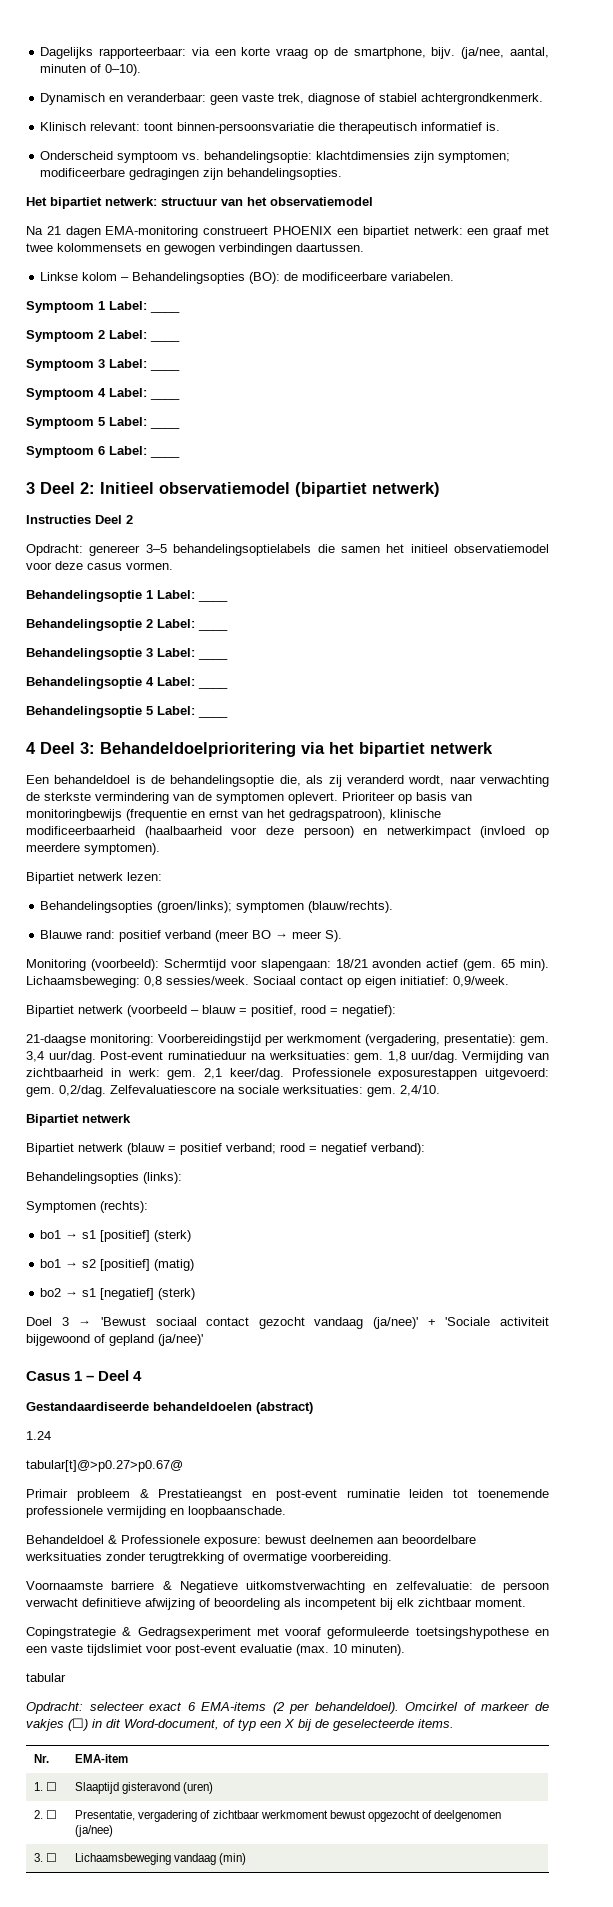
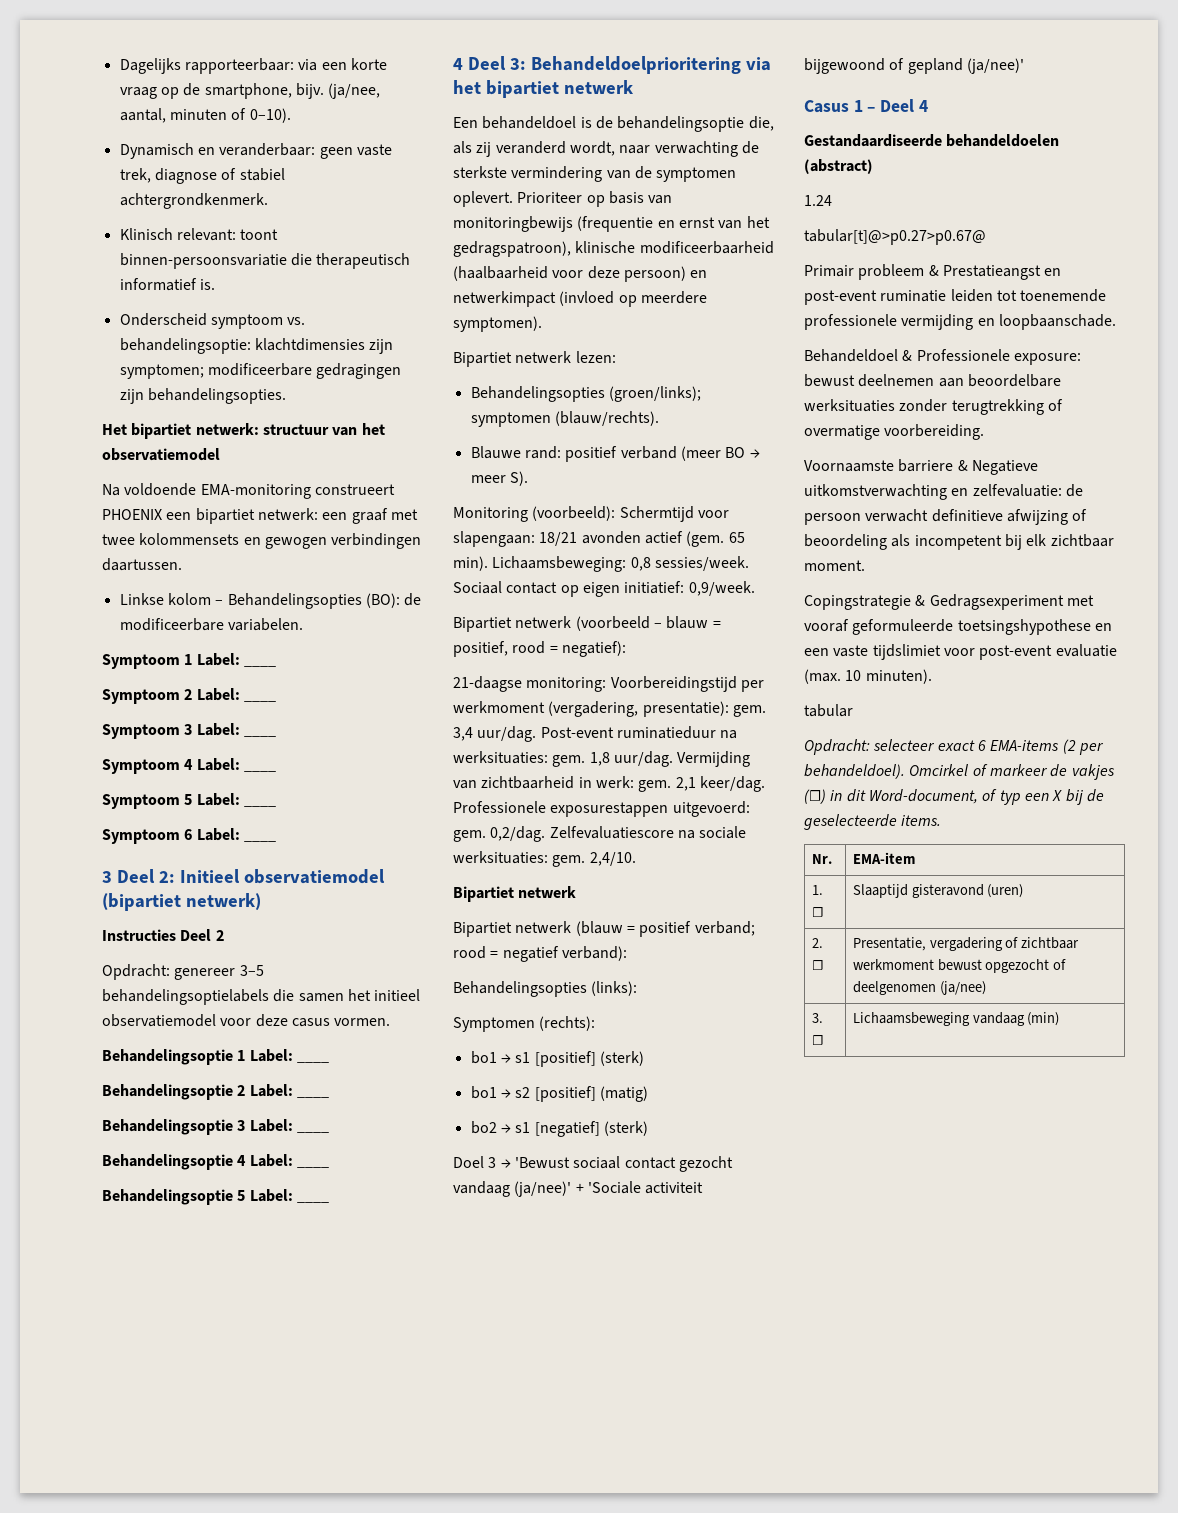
[46,226,101,238] 21 dagen -> [124,483,197,496] voldoende

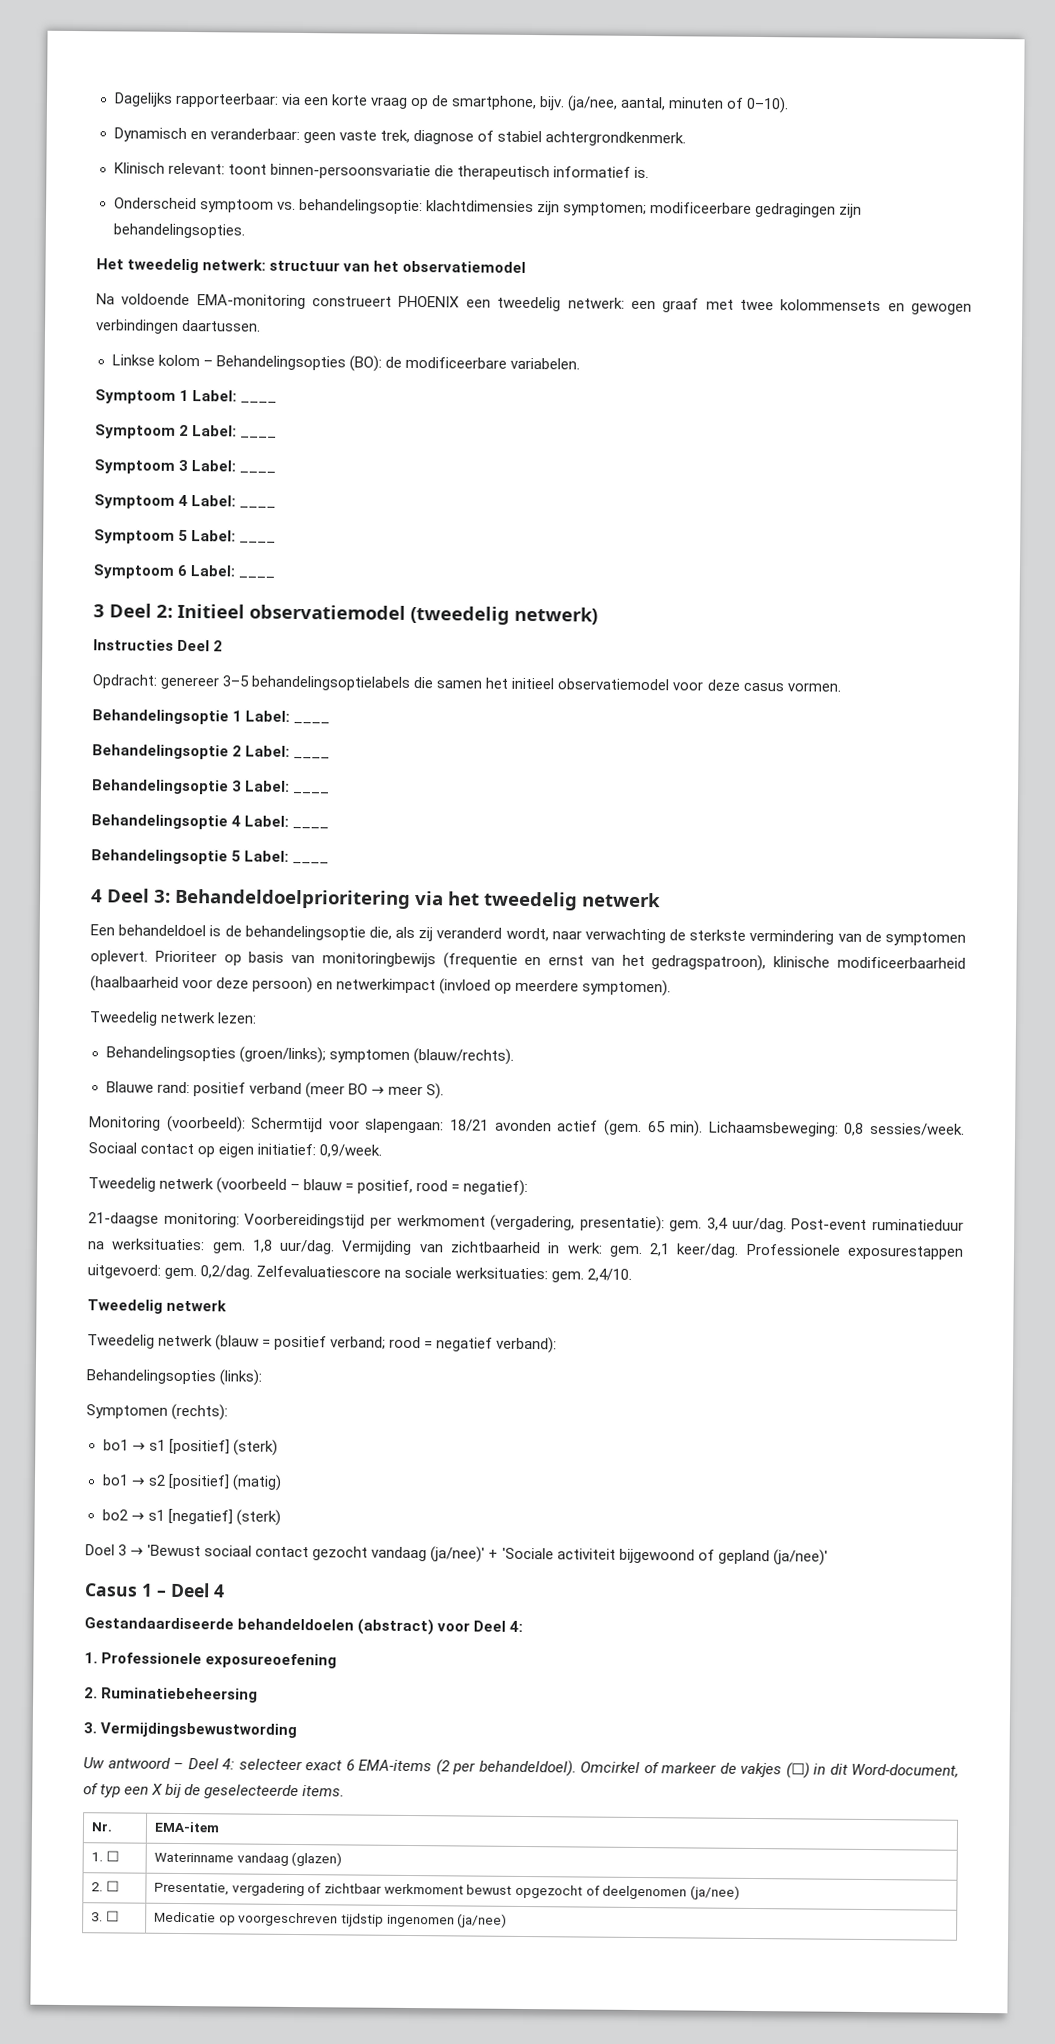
[131,423,192,439] bipartiet -> [127,258,200,274] tweedelig
[195,508,255,524] bipartiet -> [497,296,562,312] tweedelig
[102,893,181,911] (bipartiet -> [410,605,510,625] (tweedelig
[485,80,559,98] bipartiet -> [483,891,578,911] tweedelig
[453,352,512,367] Bipartiet -> [89,1011,158,1026] Tweedelig
[453,617,512,632] Bipartiet -> [88,1177,156,1192] Tweedelig
[453,886,577,902] [453,922,512,937] Bipartiet netwerk // Bipartiet -> [87,1299,228,1314] [87,1334,155,1349] Tweedelig netwerk // Tweedelig
[804,195,832,206] [804,229,986,245] [804,264,1062,280] [804,289,1107,305] [804,314,1116,330] [804,349,1081,365] [804,374,1061,387] [804,399,1063,415] [804,424,985,440] [804,459,1038,475] [804,484,1083,500] [804,509,1088,525] [804,534,1114,550] [804,560,865,571] [804,594,1094,610] [804,619,1112,635] [804,644,1117,660] [804,669,932,684] [804,704,853,717] [804,739,870,755] // 1.24 // tabular[t]@>p0.27>p0.67@ // Primair probleem & Prestatieangst en post-event ruminatie leiden tot toenemende professionele vermijding en loopbaanschade. // Behandeldoel & Professionele exposure: bewust deelnemen aan beoordelbare werksituaties zonder terugtrekking of overmatige voorbereiding. // Voornaamste barriere & Negatieve uitkomstverwachting en zelfevaluatie: de persoon verwacht definitieve afwijzing of beoordeling als incompetent bij elk zichtbaar moment. // Copingstrategie & Gedragsexperiment met vooraf geformuleerde toetsingshypothese en een vaste tijdslimiet voor post-event evaluatie (max. 10 minuten). // tabular // Opdracht: -> [437,1620,524,1632] [84,1652,338,1669] [84,1687,259,1703] [83,1722,298,1739] [83,1757,235,1770] voor Deel 4: // 1. Professionele exposureoefening // 2. Ruminatiebeheersing // 3. Vermijdingsbewustwording // Uw antwoord – Deel 4:
[852,884,1024,898] Slaaptijd gisteravond (uren) -> [154,1851,343,1867] Waterinname vandaag (glazen)
[852,1012,1060,1026] Lichaamsbeweging vandaag (min) -> [154,1911,508,1928] Medicatie op voorgeschreven tijdstip ingenomen (ja/nee)

